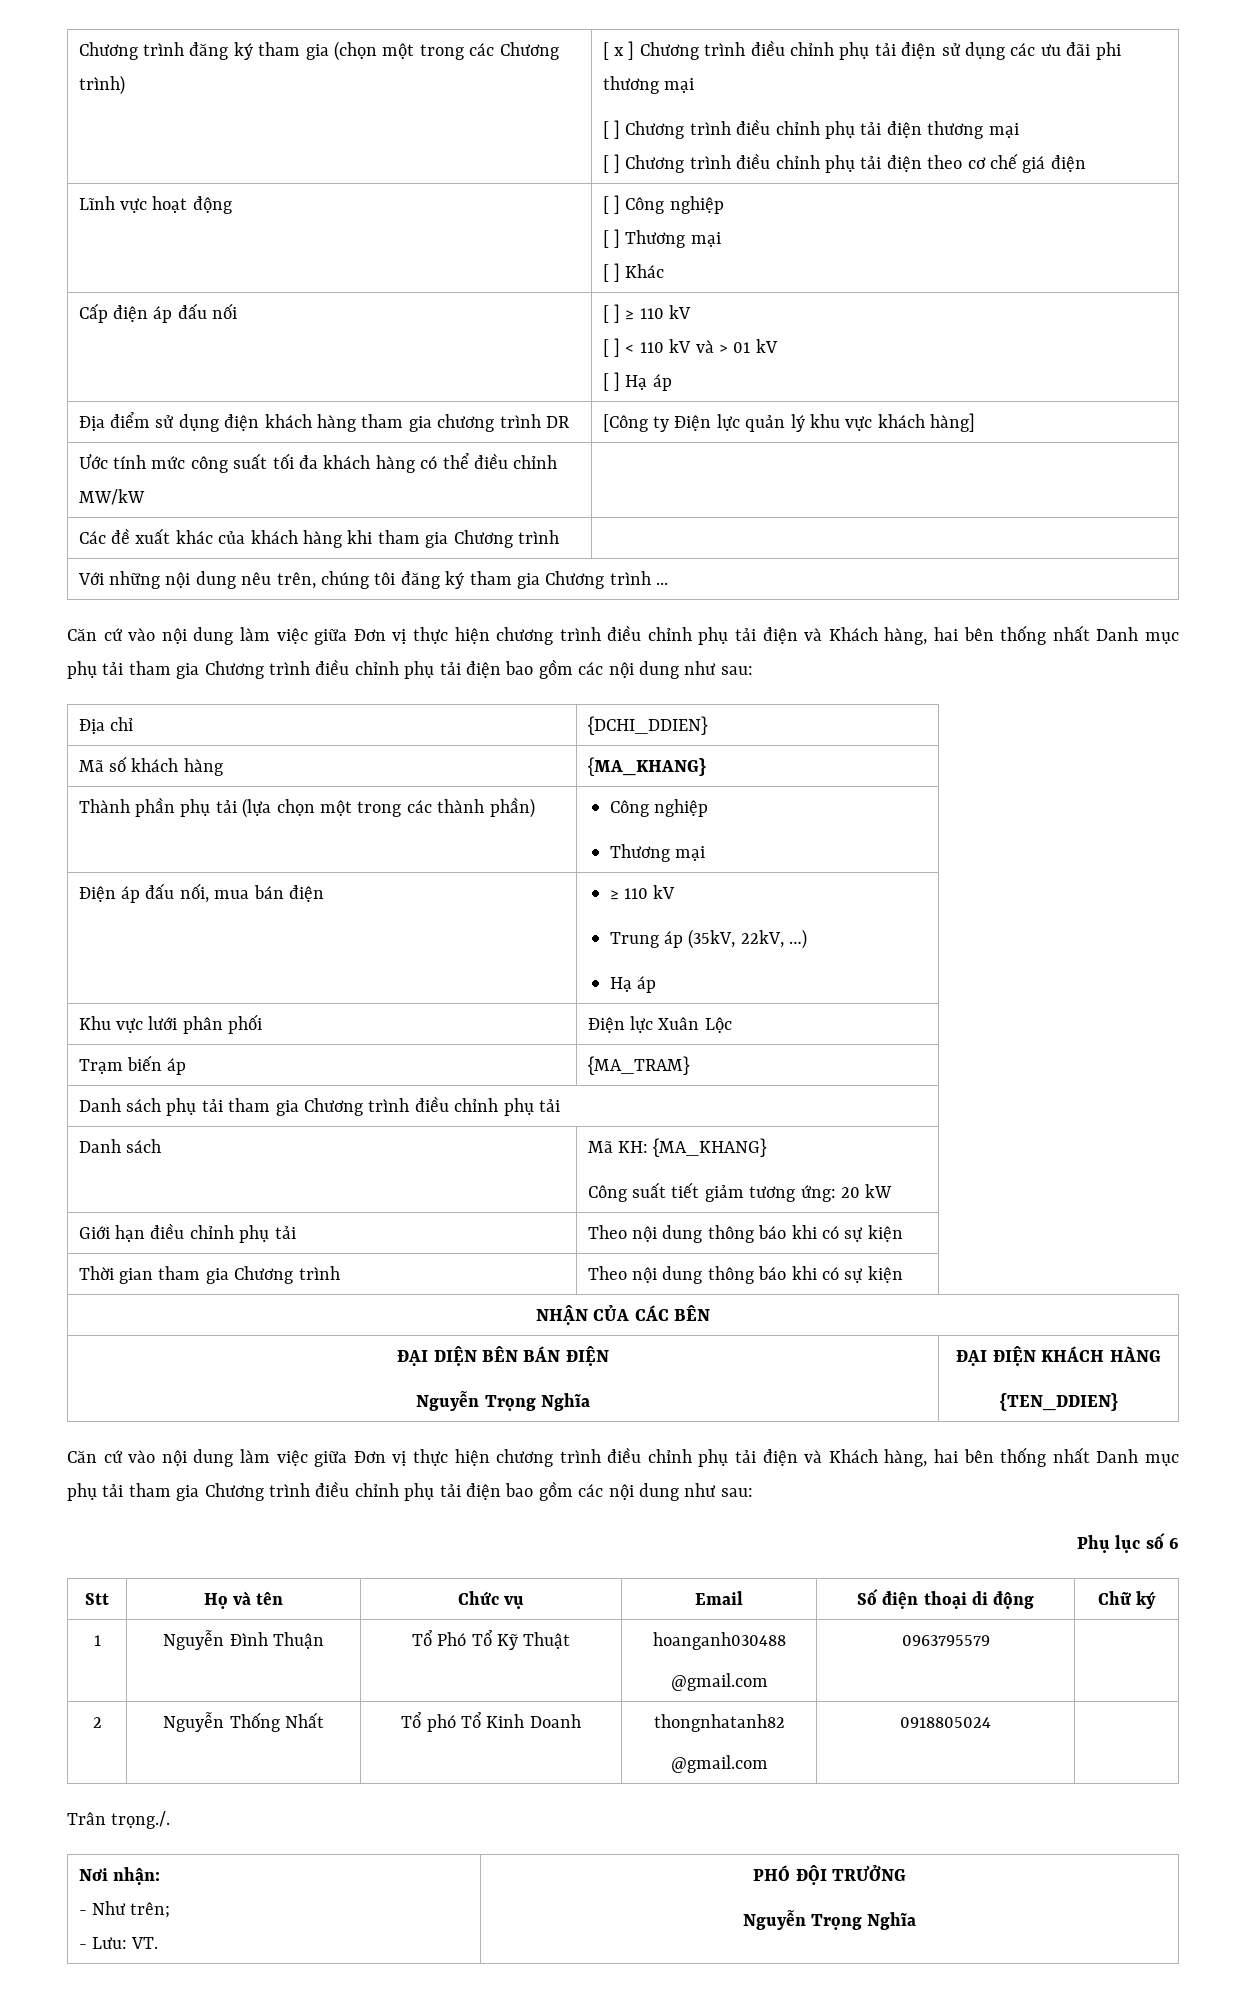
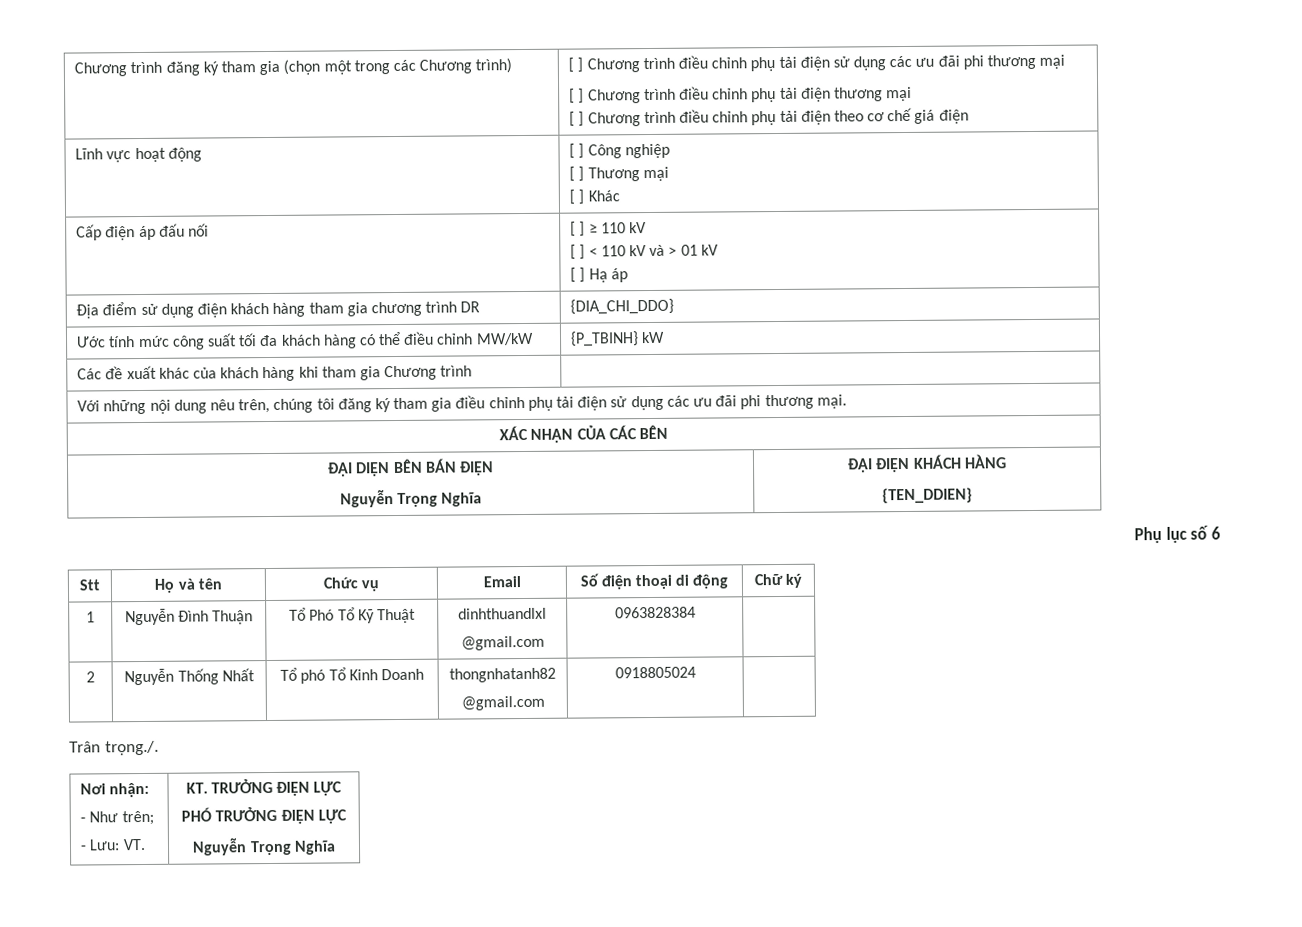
[614,47,625,56] x -> (575, 65) none
[602,413,976,432] [Công ty Điện lực quản lý khu vực khách hàng] -> [570,298,675,315] {DIA_CHI_DDO}
(145, 497) none -> [570,331,666,347] {P_TBINH} kW
[545,571,669,589] [67,625,1180,645] [67,659,753,679] [78,717,134,734] [587,716,708,735] [78,756,223,776] [587,757,706,776] [78,797,535,818] [609,799,709,817] [609,844,706,862] [78,883,325,903] [609,885,676,900] [609,929,808,949] [609,976,657,993] [78,1014,263,1034] [587,1016,732,1033] [78,1055,187,1075] [587,1056,690,1075] [78,1096,561,1116] [78,1139,162,1153] [587,1138,768,1157] [587,1182,893,1202] [78,1223,296,1243] [587,1225,903,1243] [78,1266,340,1284] [587,1266,903,1284] Chương trình ... // Căn cứ vào nội dung làm việc giữa Đơn vị thực hiện chương trình điều chỉnh phụ tải điện và Khách hàng, hai bên thống nhất Danh mục phụ tải tham gia Chương trình điều chỉnh phụ tải điện bao gồm các nội dung như sau: // Địa chỉ | {DCHI_DDIEN} // Mã số khách hàng | {MA_KHANG} // Thành phần phụ tải (lựa chọn một trong các thành phần) | Công nghiệp // Thương mại // Điện áp đấu nối, mua bán điện | ≥ 110 kV // Trung áp (35kV, 22kV, …) // Hạ áp // Khu vực lưới phân phối | Điện lực Xuân Lộc // Trạm biến áp | {MA_TRAM} // Danh sách phụ tải tham gia Chương trình điều chỉnh phụ tải // Danh sách | Mã KH: {MA_KHANG} // Công suất tiết giảm tương ứng: 20 kW // Giới hạn điều chỉnh phụ tải | Theo nội dung thông báo khi có sự kiện // Thời gian tham gia Chương trình | Theo nội dung thông báo khi có sự kiện // -> [455,394,847,411] [499,425,529,441] điều chỉnh phụ tải điện sử dụng các ưu đãi phi thương mại. // XÁC
[67,1447,1180,1467] [67,1481,753,1501] // Căn cứ vào nội dung làm việc giữa Đơn vị thực hiện chương trình điều chỉnh phụ tải điện và Khách hàng, hai bên thống nhất Danh mục phụ tải tham gia Chương trình điều chỉnh phụ tải điện bao gồm các nội dung như sau: -> (973, 495) none
[652,1632,786,1650] [670,1673,768,1691] [901,1635,990,1646] hoanganh030488 // @gmail.com | 0963795579 -> [458,607,547,620] [460,635,545,651] [614,606,696,619] dinhthuandlxl // @gmail.com | 0963828384
[753,1865,906,1885] PHÓ ĐỘI TRƯỞNG -> [185,778,343,796] [181,806,347,824] KT. TRƯỞNG ĐIỆN LỰC // PHÓ TRƯỞNG ĐIỆN LỰC

